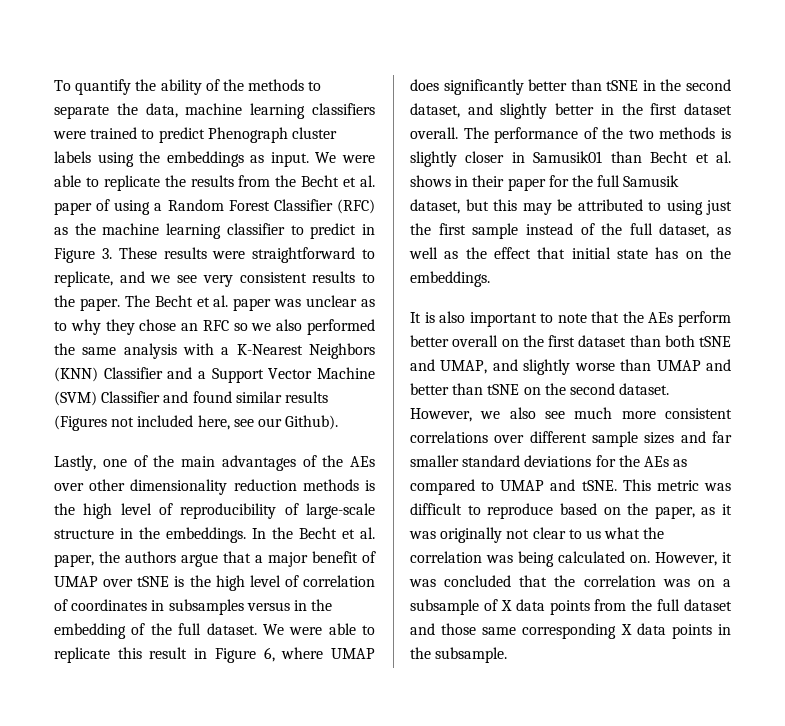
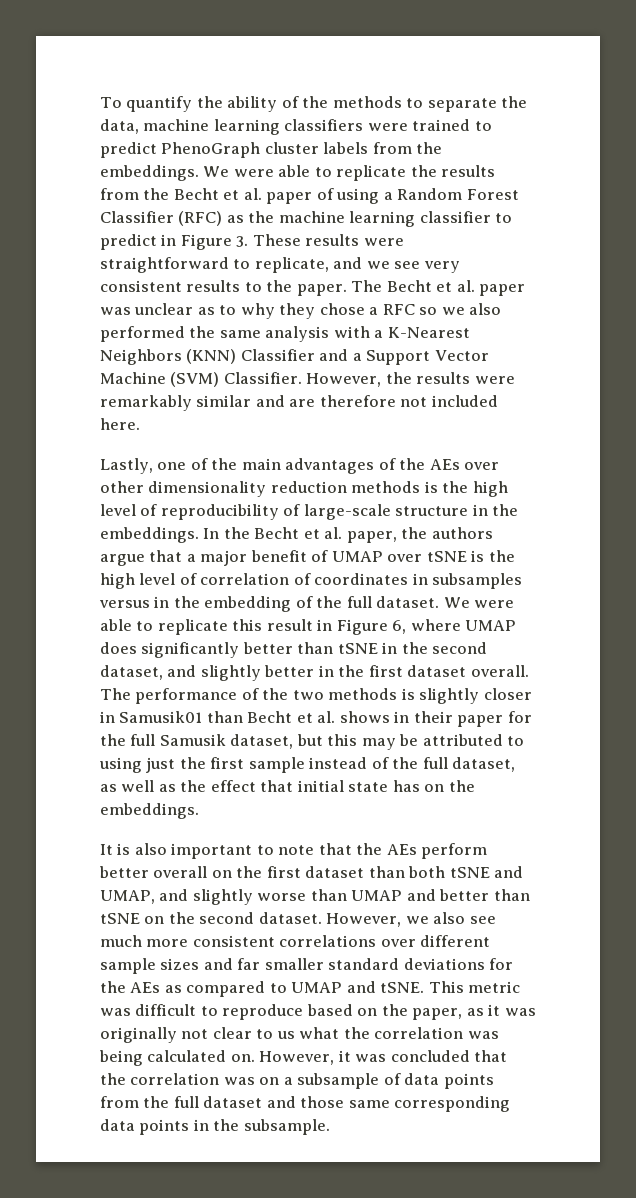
[207,127,288,143] Phenograph -> [161,142,261,158] PhenoGraph
[97,151,309,167] using the embeddings as input. -> [372,142,443,154] [100,165,199,181] from the embeddings.
[181,323,199,331] an -> [369,307,379,315] a
[101,391,328,403] [54,415,339,431] Classifier and found similar results (Figures not included here, see our Github). -> [223,372,515,387] [100,395,498,411] [100,418,140,430] Classifier. However, the results were remarkably similar and are therefore not included here.
[500,600,512,611] X -> (401, 1079) none
[620,624,632,635] X -> (511, 1104) none

